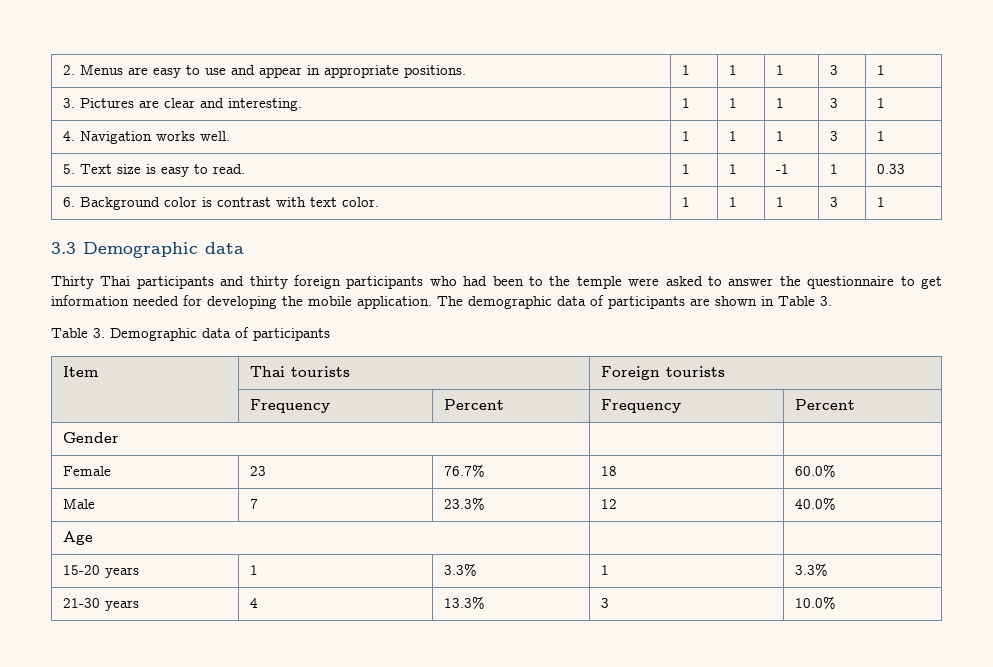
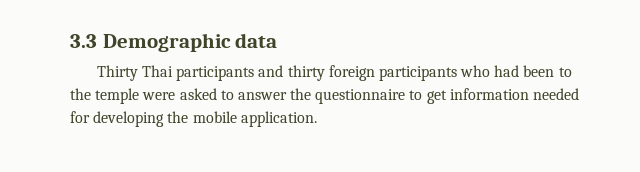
[62,64,466,78] [681,65,690,75] [728,65,737,75] [775,65,784,75] [829,65,838,75] [876,65,885,75] [62,98,302,111] [681,98,690,108] [728,98,737,108] [775,98,784,108] [829,98,838,108] [876,98,885,108] [62,131,230,144] [681,131,690,141] [728,131,737,141] [775,131,784,141] [829,131,838,141] [876,131,885,141] [62,164,245,177] [681,164,690,174] [728,164,737,174] [775,164,789,174] [829,164,838,174] [876,164,905,174] [62,197,379,210] [681,197,690,207] [728,197,737,207] [775,197,784,207] [829,197,838,207] [876,197,885,207] 2. Menus are easy to use and appear in appropriate positions. | 1 | 1 | 1 | 3 | 1 // 3. Pictures are clear and interesting. | 1 | 1 | 1 | 3 | 1 // 4. Navigation works well. | 1 | 1 | 1 | 3 | 1 // 5. Text size is easy to read. | 1 | 1 | -1 | 1 | 0.33 // 6. Background color is contrast with text color. | 1 | 1 | 1 | 3 | 1 // -> (70, 41) none
[437,295,832,309] [51,327,330,341] [62,366,98,377] [249,366,350,377] [600,366,725,380] [249,399,330,413] [443,399,504,410] [600,399,681,413] [794,399,855,410] [62,432,119,443] [62,466,111,476] [249,466,266,476] [443,464,485,477] [600,466,617,476] [794,464,836,477] [62,498,95,509] [249,499,258,509] [443,497,485,510] [600,499,617,509] [794,497,836,510] [62,531,93,545] [62,565,139,578] [249,565,258,575] [443,563,477,576] [600,565,609,575] [794,563,828,576] [62,598,139,611] [249,598,258,608] [443,596,485,609] [600,598,609,608] [794,596,836,609] The demographic data of participants are shown in Table 3. // Table 3. Demographic data of participants // Item | Thai tourists | Foreign tourists // | Frequency | Percent | Frequency | Percent // Gender | | // Female | 23 | 76.7% | 18 | 60.0% // Male | 7 | 23.3% | 12 | 40.0% // Age | | // 15-20 years | 1 | 3.3% | 1 | 3.3% // 21-30 years | 4 | 13.3% | 3 | 10.0% -> (317, 119) none

